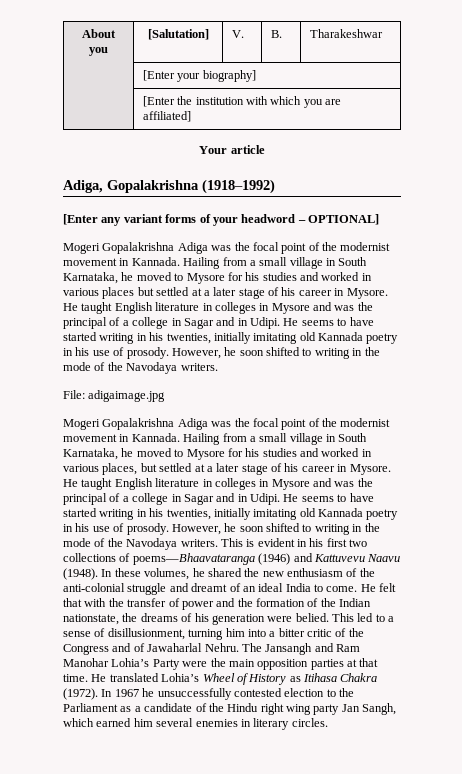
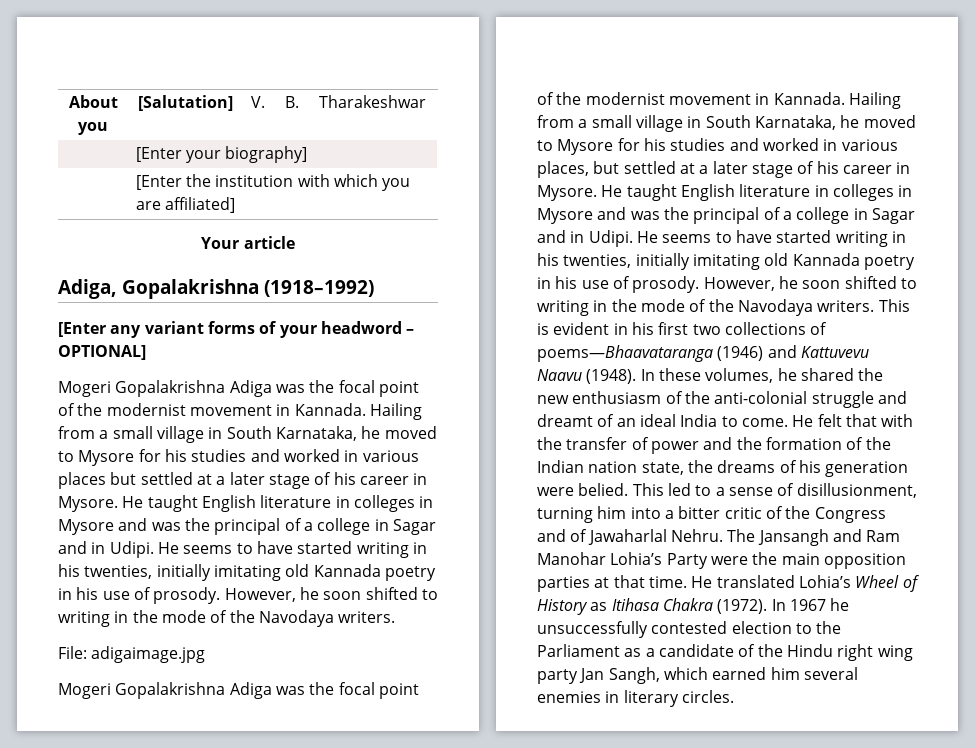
[63,614,119,625] nationstate, -> [588,461,684,475] nation state,

